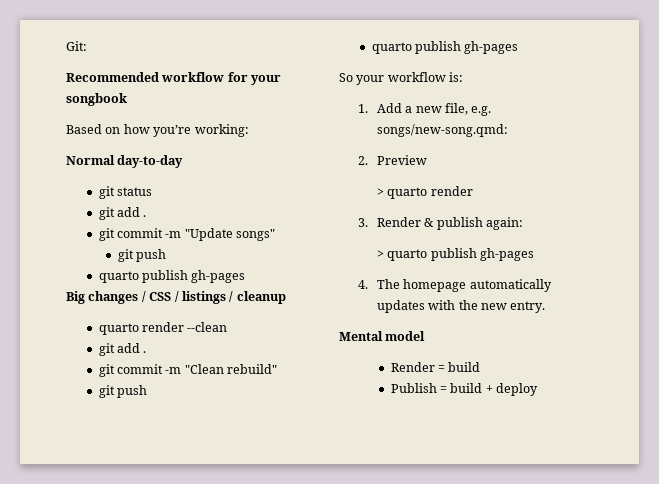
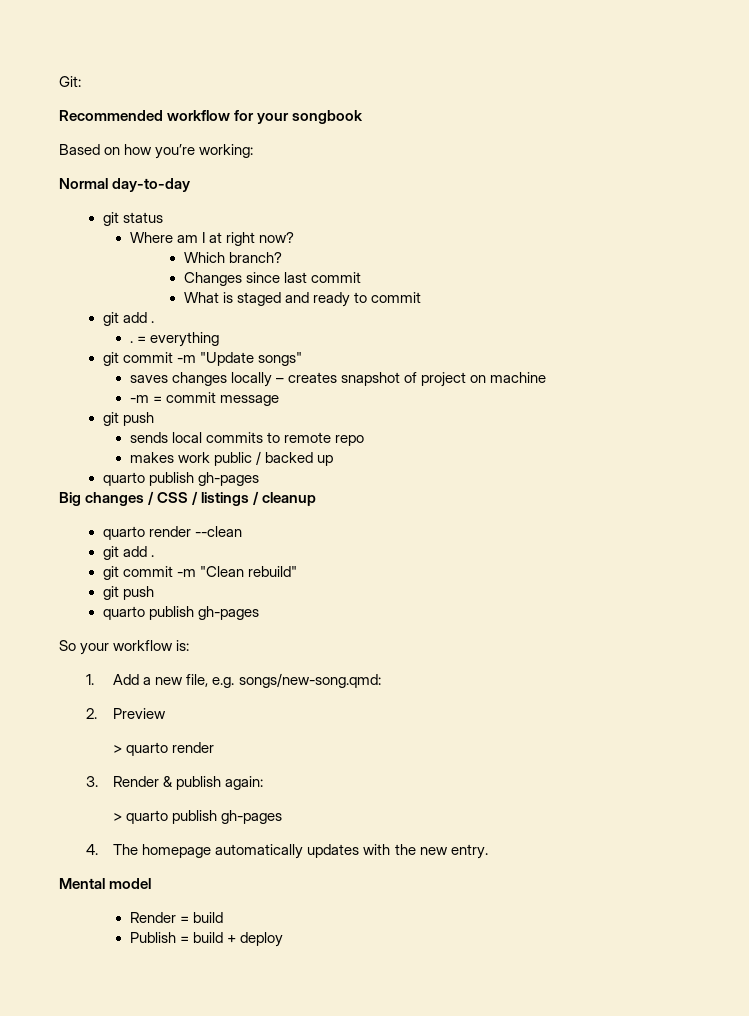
[98,207,147,220] // git add . -> [129,232,294,246] [183,252,283,263] [183,272,362,286] [183,292,422,307] [102,312,154,326] [129,332,219,347] // Where am I at right now? // Which branch? // Changes since last commit // What is staged and ready to commit // git add . // . = everything
[117,249,167,262] git push -> [129,372,547,387] [129,392,279,406] [102,412,154,426] [129,432,364,446] [129,451,333,466] saves changes locally – creates snapshot of project on machine // -m = commit message // git push // sends local commits to remote repo // makes work public / backed up

